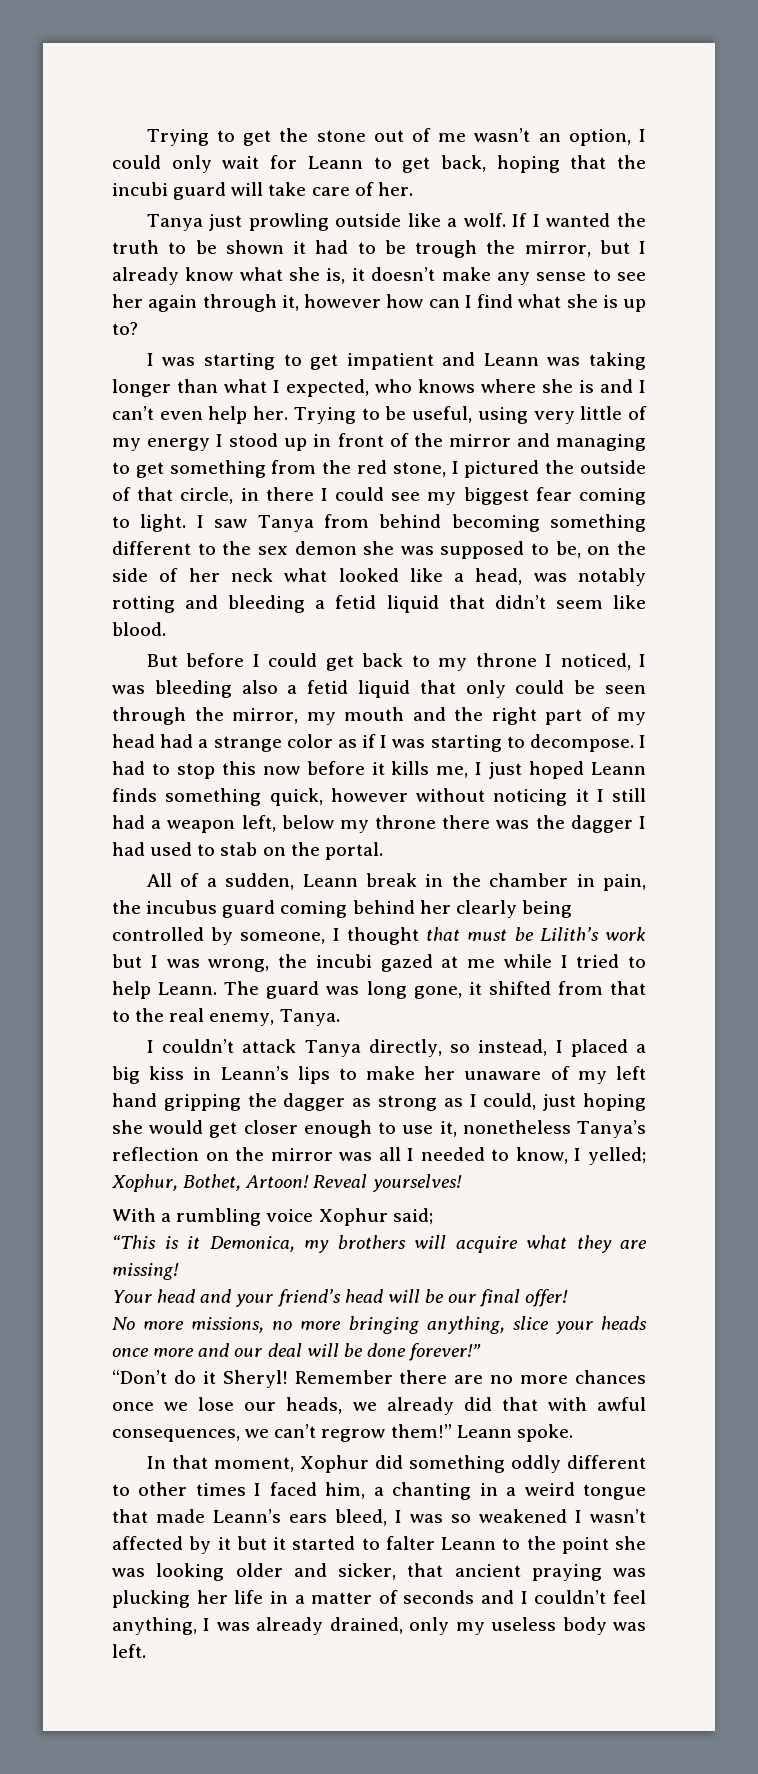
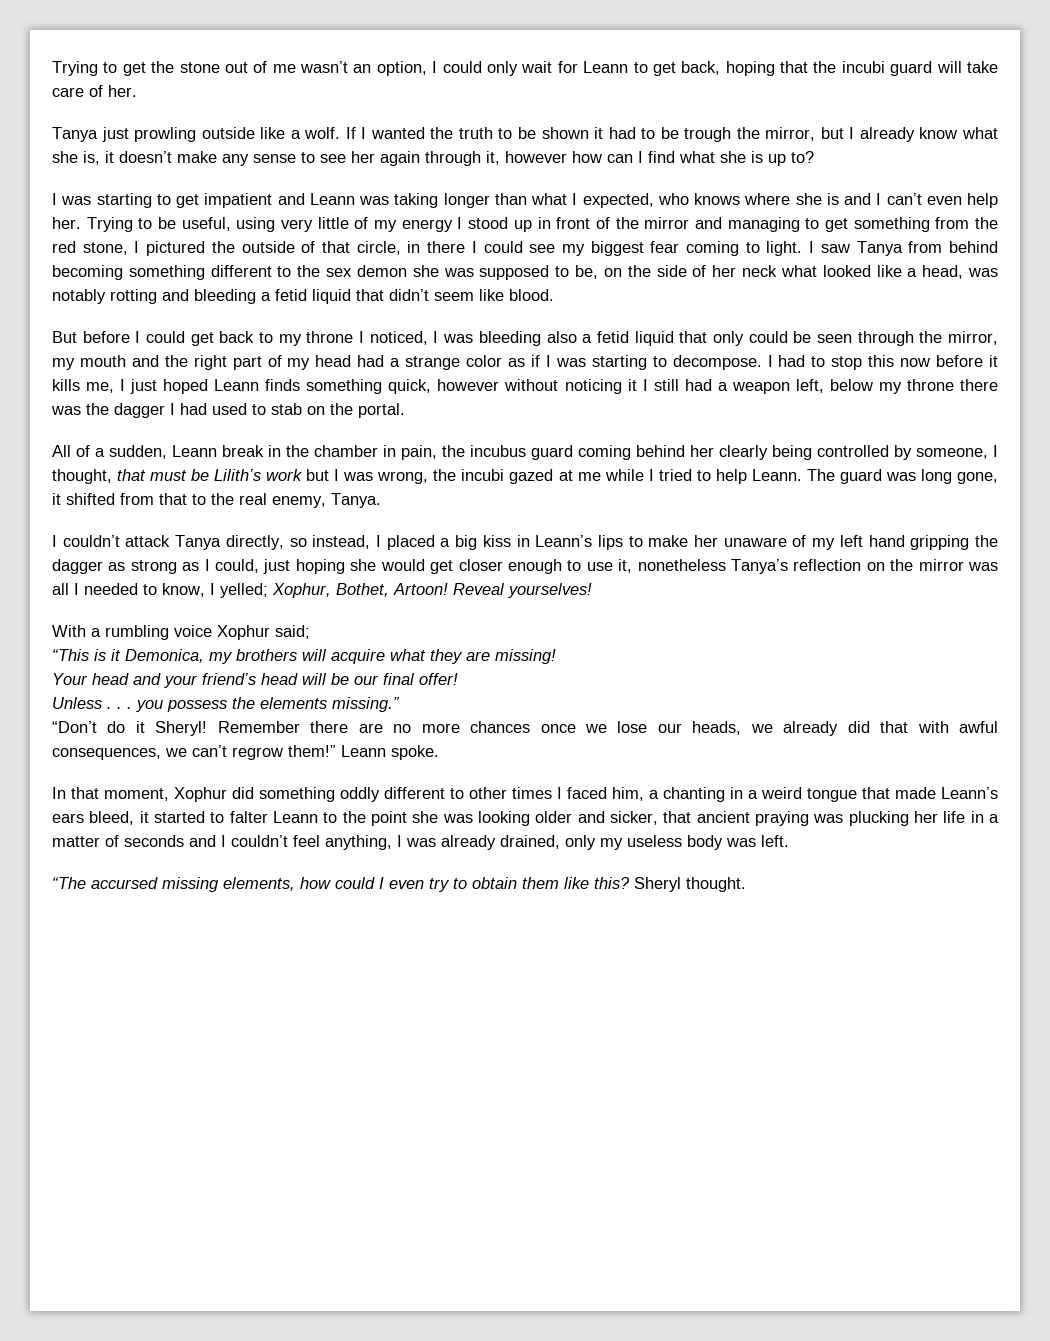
[346,927,419,945] thought -> [52,469,112,484] thought,
[112,1316,647,1334] [112,1343,482,1361] No more missions, no more bringing anything, slice your heads once more and our deal will be done forever!” -> [52,697,400,712] Unless . . . you possess the elements missing.”
[395,1509,646,1523] [112,1536,267,1554] I was so weakened I wasn’t affected by it but -> (135, 818) none
(146, 1651) none -> [52,877,746,892] // “The accursed missing elements, how could I even try to obtain them like this? Sheryl thought.

